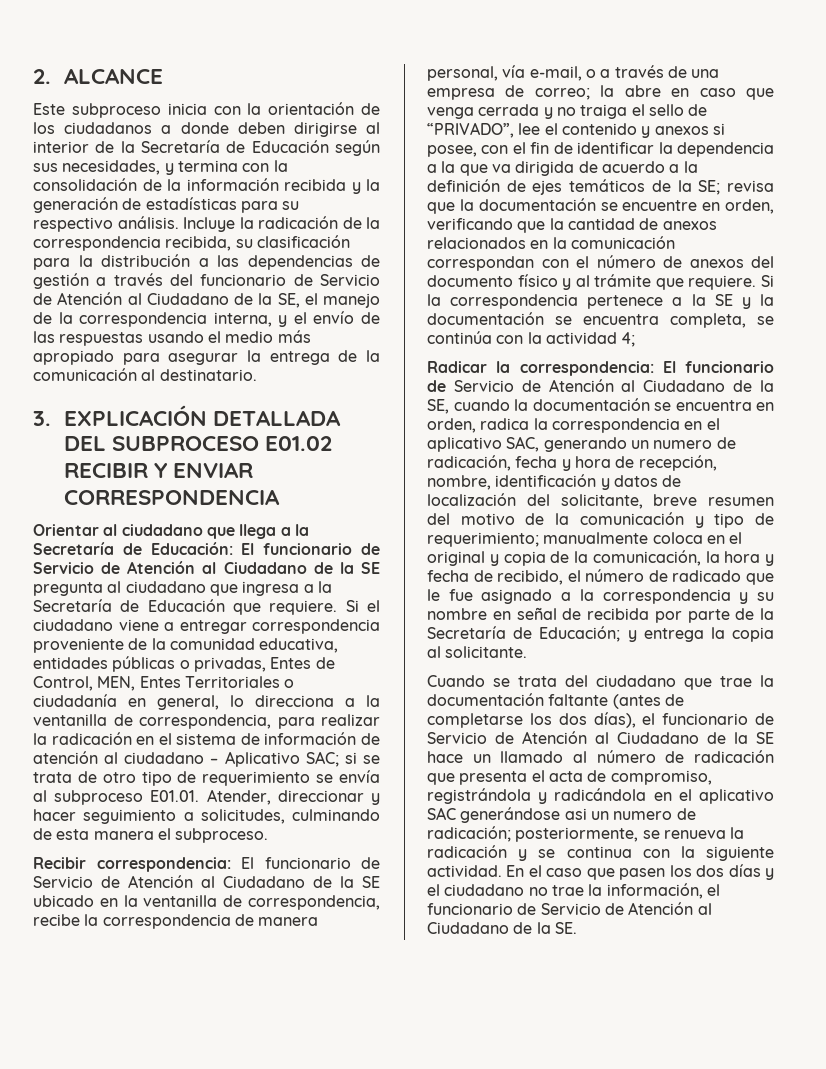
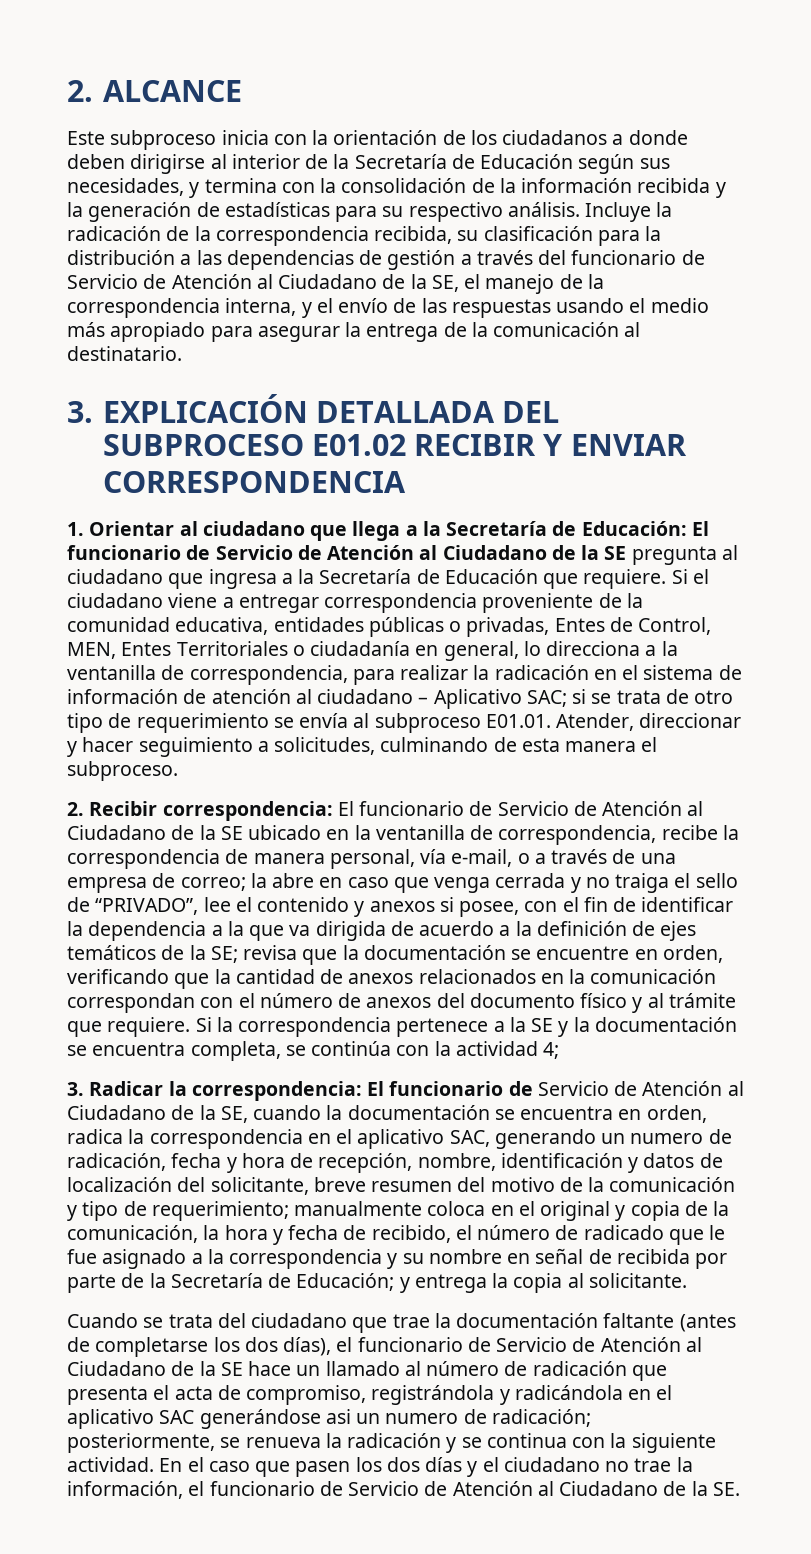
(281, 497) none -> [67,522,84,536] 1.
(269, 835) none -> [67,802,84,816] 2.
(636, 339) none -> [67,1082,84,1096] 3.

